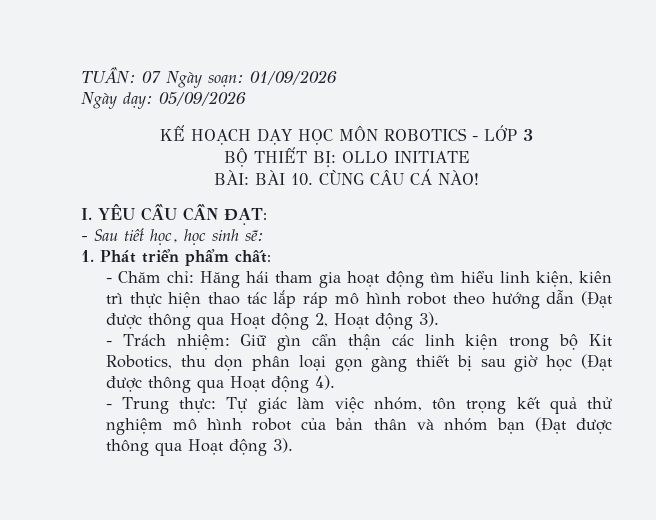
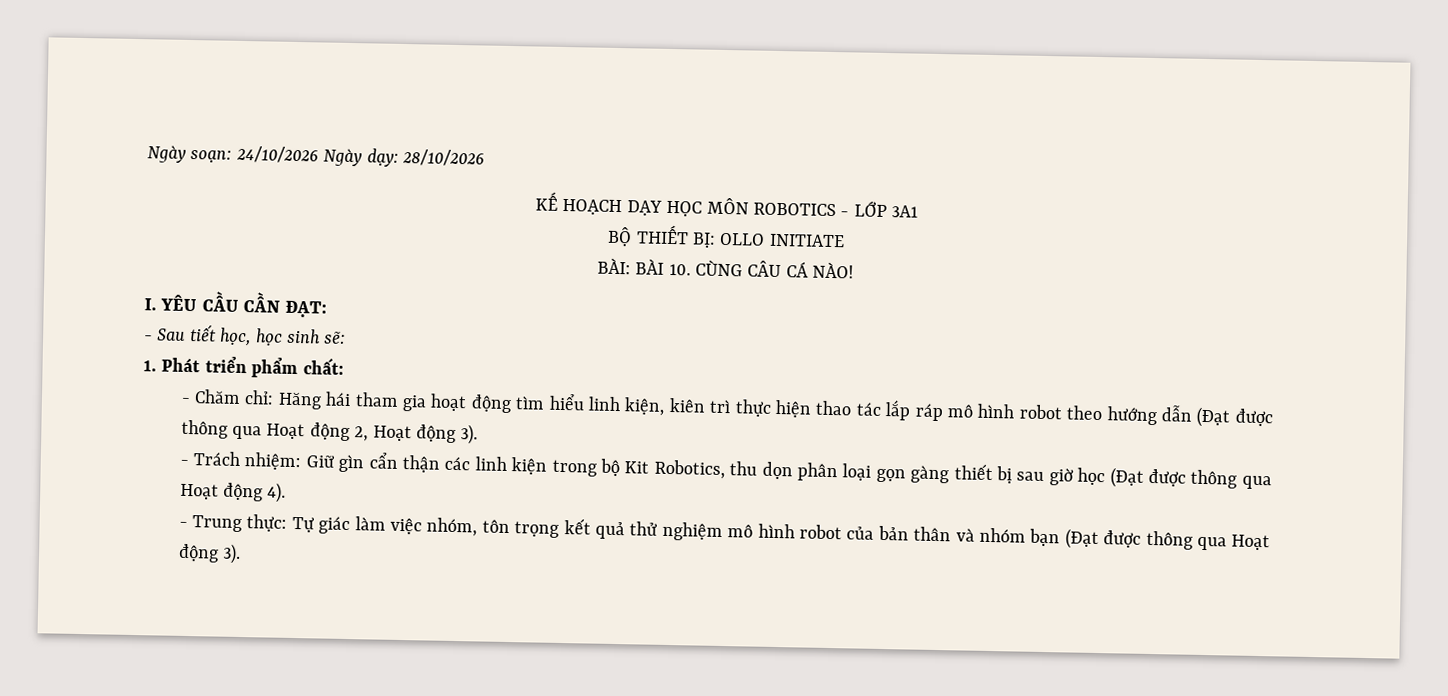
[81,67,161,84] TUẦN: 07 -> (147, 154) none
[250,70,337,85] 01/09/2026 // -> [235,145,319,164] 24/10/2026
[159,91,246,106] 05/09/2026 -> [402,148,485,167] 28/10/2026
[522,129,533,141] 3 -> [891,205,919,218] 3A1

